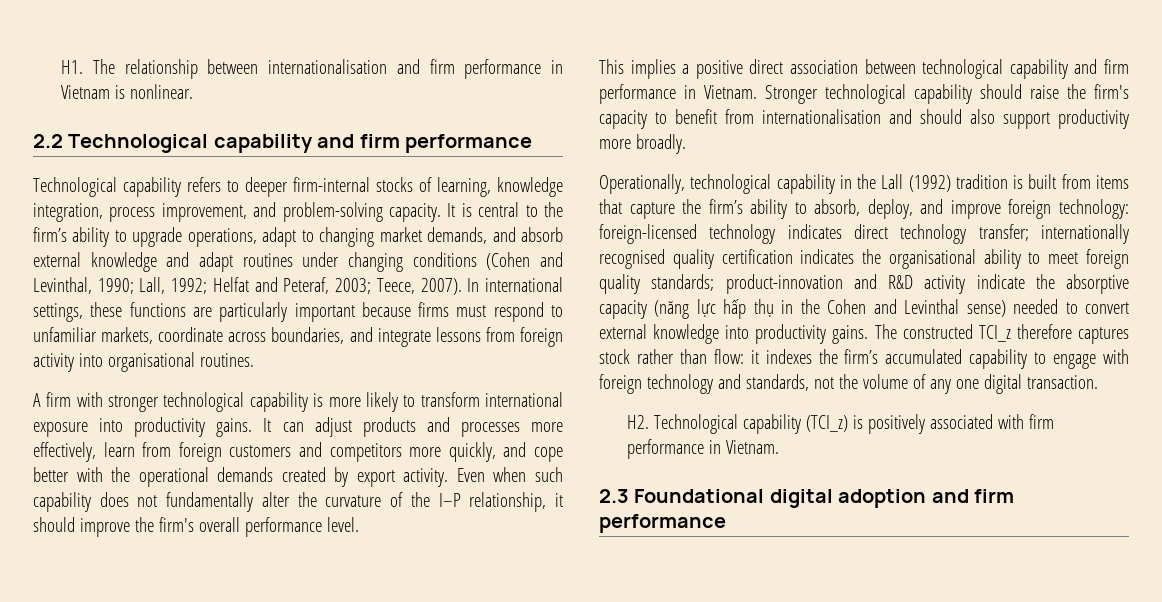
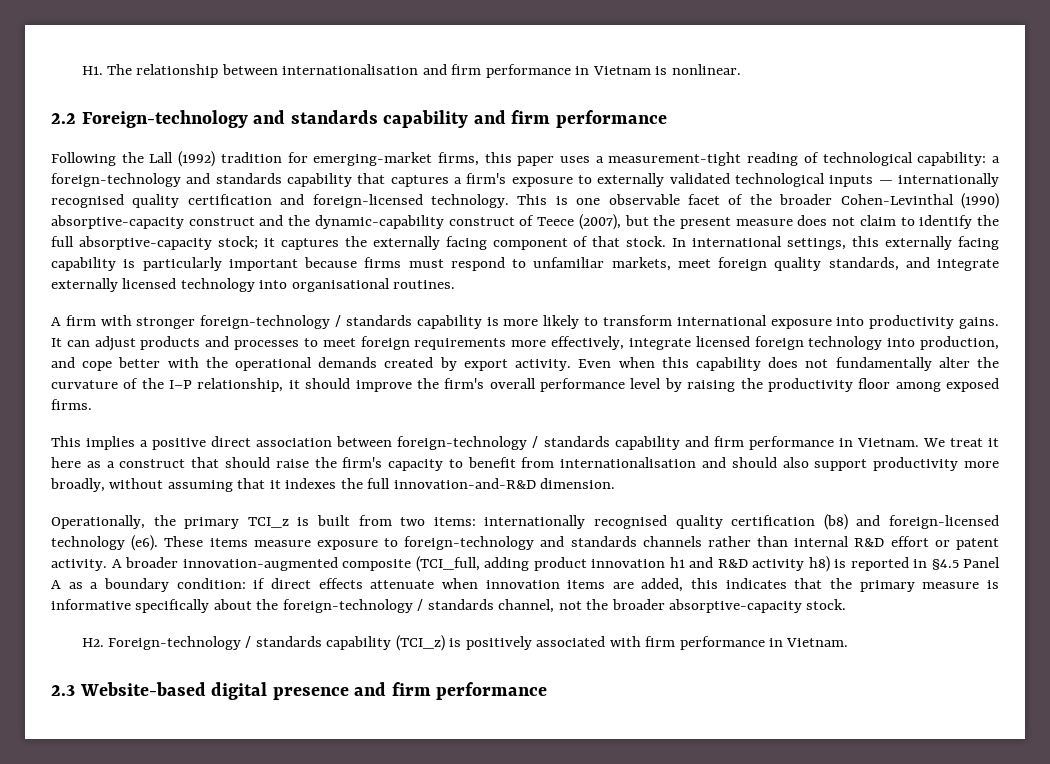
[68,134,209,153] Technological -> [81,110,378,128] Foreign-technology and standards
[33,177,563,197] [33,202,563,222] [33,227,563,247] [33,252,563,272] [33,277,563,295] [33,302,212,322] Technological capability refers to deeper firm-internal stocks of learning, knowledge integration, process improvement, and problem-solving capacity. It is central to the firm’s ability to upgrade operations, adapt to changing market demands, and absorb external knowledge and adapt routines under changing conditions (Cohen and Levinthal, 1990; Lall, 1992; Helfat and Peteraf, 2003; Teece, 2007). In international settings, these functions are -> [51,151,1001,167] [51,173,1000,187] [51,193,999,209] [51,214,999,230] [51,236,1000,250] [51,257,136,271] Following the Lall (1992) tradition for emerging-market firms, this paper uses a measurement-tight reading of technological capability: a foreign-technology and standards capability that captures a firm's exposure to externally validated technological inputs — internationally recognised quality certification and foreign-licensed technology. This is one observable facet of the broader Cohen-Levinthal (1990) absorptive-capacity construct and the dynamic-capability construct of Teece (2007), but the present measure does not claim to identify the full absorptive-capacity stock; it captures the externally facing component of that stock. In international settings, this externally facing capability is
[158,327,563,347] [33,353,74,372] coordinate across boundaries, and integrate lessons from foreign activity -> [677,257,999,271] [51,278,255,292] meet foreign quality standards, and integrate externally licensed technology
[163,392,245,412] technological -> [200,315,412,329] foreign-technology / standards
[531,422,564,432] [33,442,496,462] more effectively, learn from foreign customers and competitors more quickly, -> [303,336,1000,350] to meet foreign requirements more effectively, integrate licensed foreign technology into production,
[535,467,563,482] such -> [661,357,689,368] this
[326,517,359,532] level. -> [630,378,999,392] [51,399,92,410] level by raising the productivity floor among exposed firms.
[922,59,1004,79] technological -> [397,436,610,450] foreign-technology / standards
[765,84,972,104] Stronger technological capability -> [922,438,999,447] [51,457,220,468] We treat it here as a construct that
[635,134,686,154] [599,174,1130,194] [599,199,1129,219] [599,224,1129,244] [599,249,1129,269] [599,274,1129,294] [599,299,1129,319] [599,324,1129,344] [599,349,1129,369] [599,374,1098,394] [627,414,739,434] broadly. // Operationally, technological capability in the Lall (1992) tradition is built from items that capture the firm’s ability to absorb, deploy, and improve foreign technology: foreign-licensed technology indicates direct technology transfer; internationally recognised quality certification indicates the organisational ability to meet foreign quality standards; product-innovation and R&D activity indicate the absorptive capacity (năng lực hấp thụ in the Cohen and Levinthal sense) needed to convert external knowledge into productivity gains. The constructed TCI_z therefore captures stock rather than flow: it indexes the firm’s accumulated capability to engage with foreign technology and standards, not the volume of any one digital transaction. // H2. Technological -> [50,478,616,492] [51,514,1000,530] [51,535,999,551] [51,556,1000,572] [51,578,999,592] [51,599,847,613] [81,636,322,650] broadly, without assuming that it indexes the full innovation-and-R&D dimension. // Operationally, the primary TCI_z is built from two items: internationally recognised quality certification (b8) and foreign-licensed technology (e6). These items measure exposure to foreign-technology and standards channels rather than internal R&D effort or patent activity. A broader innovation-augmented composite (TCI_full, adding product innovation h1 and R&D activity h8) is reported in §4.5 Panel A as a boundary condition: if direct effects attenuate when innovation items are added, this indicates that the primary measure is informative specifically about the foreign-technology / standards channel, not the broader absorptive-capacity stock. // H2. Foreign-technology / standards
[634,489,927,508] Foundational digital adoption -> [79,682,349,700] Website-based digital presence

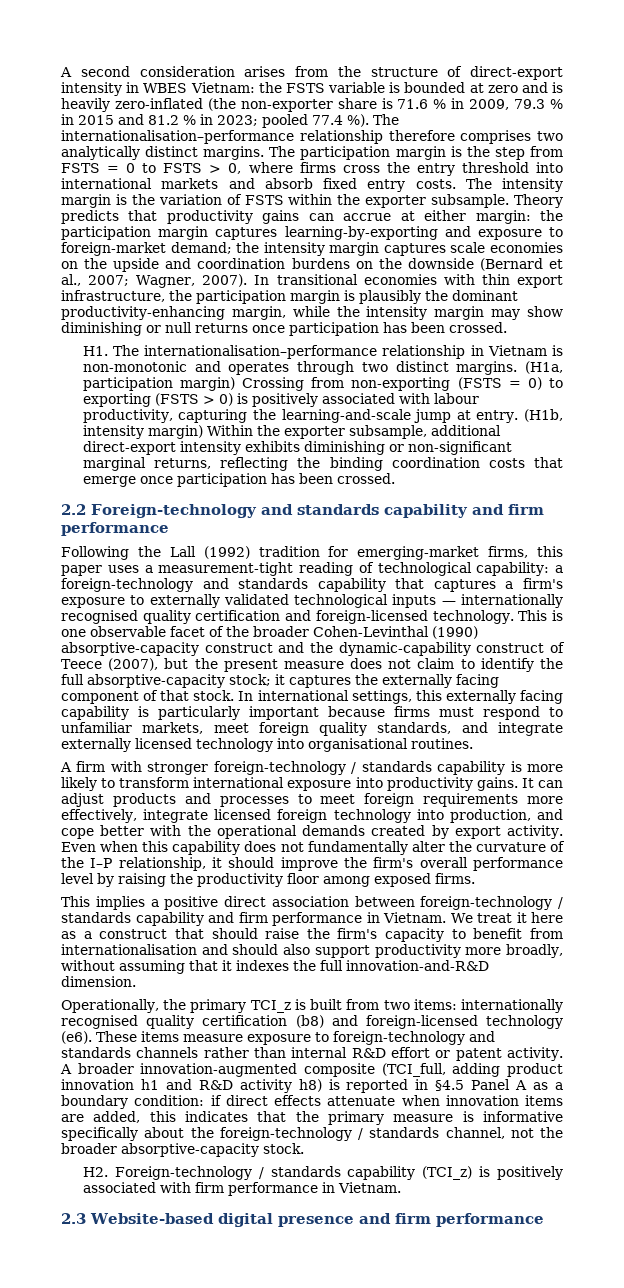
[81,64,741,78] H1. The relationship between internationalisation and firm performance in Vietnam is nonlinear. -> [60,66,563,80] [61,82,564,96] [61,98,564,112] [61,114,399,128] [61,130,563,144] [61,146,563,160] [61,162,563,176] [61,178,563,192] [61,194,563,208] [61,210,564,224] [61,226,563,240] [61,242,563,256] [61,258,564,272] [61,274,563,288] [61,290,518,304] [61,306,563,320] [61,322,507,336] [82,345,563,359] [82,361,563,375] [82,377,563,391] [82,393,479,407] [82,409,563,423] [82,425,501,439] [82,441,512,455] [82,457,563,471] [82,473,395,487] A second consideration arises from the structure of direct-export intensity in WBES Vietnam: the FSTS variable is bounded at zero and is heavily zero-inflated (the non-exporter share is 71.6 % in 2009, 79.3 % in 2015 and 81.2 % in 2023; pooled 77.4 %). The internationalisation–performance relationship therefore comprises two analytically distinct margins. The participation margin is the step from FSTS = 0 to FSTS > 0, where firms cross the entry threshold into international markets and absorb fixed entry costs. The intensity margin is the variation of FSTS within the exporter subsample. Theory predicts that productivity gains can accrue at either margin: the participation margin captures learning-by-exporting and exposure to foreign-market demand; the intensity margin captures scale economies on the upside and coordination burdens on the downside (Bernard et al., 2007; Wagner, 2007). In transitional economies with thin export infrastructure, the participation margin is plausibly the dominant productivity-enhancing margin, while the intensity margin may show diminishing or null returns once participation has been crossed. // H1. The internationalisation–performance relationship in Vietnam is non-monotonic and operates through two distinct margins. (H1a, participation margin) Crossing from non-exporting (FSTS = 0) to exporting (FSTS > 0) is positively associated with labour productivity, capturing the learning-and-scale jump at entry. (H1b, intensity margin) Within the exporter subsample, additional direct-export intensity exhibits diminishing or non-significant marginal returns, reflecting the binding coordination costs that emerge once participation has been crossed.

